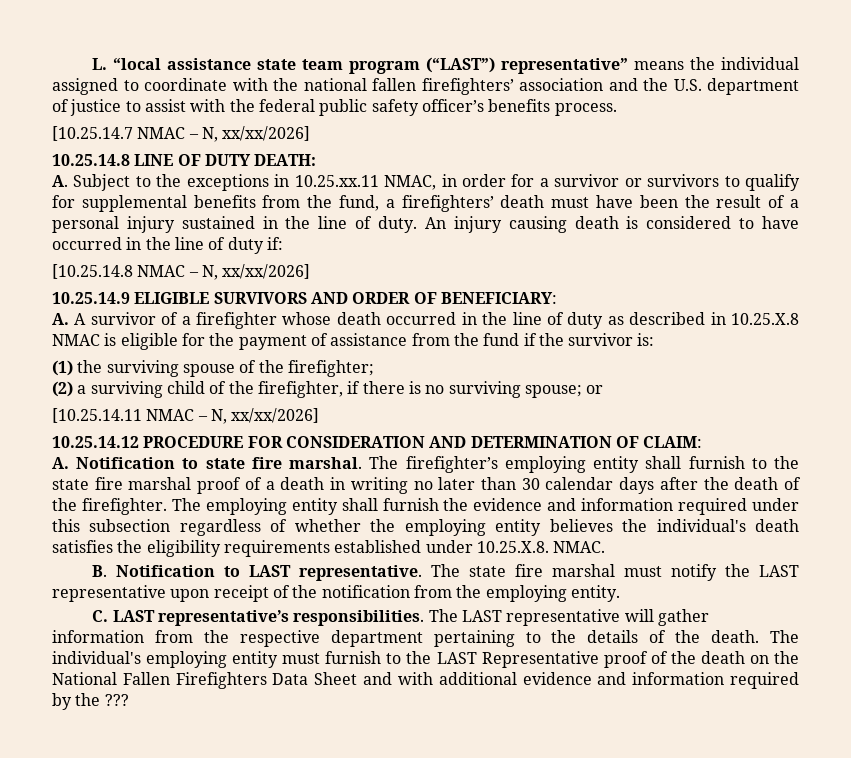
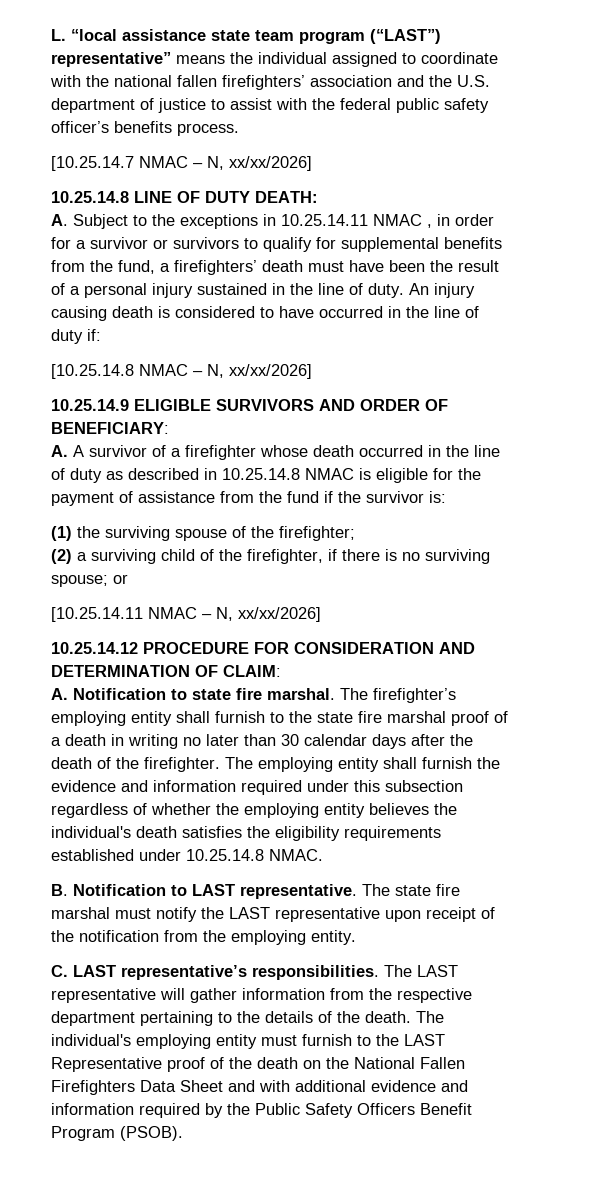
[294,175,437,190] 10.25.xx.11 NMAC, -> [281,214,432,228] 10.25.14.11 NMAC ,
[731,313,799,325] 10.25.X.8 -> [222,468,300,480] 10.25.14.8
[476,541,549,553] 10.25.X.8. -> [186,849,264,861] 10.25.14.8
[104,694,129,706] ??? -> [255,1103,472,1118] [51,1126,183,1141] Public Safety Officers Benefit Program (PSOB).

